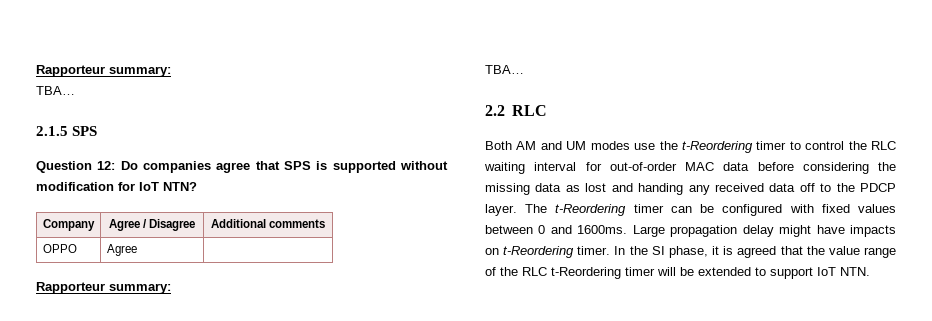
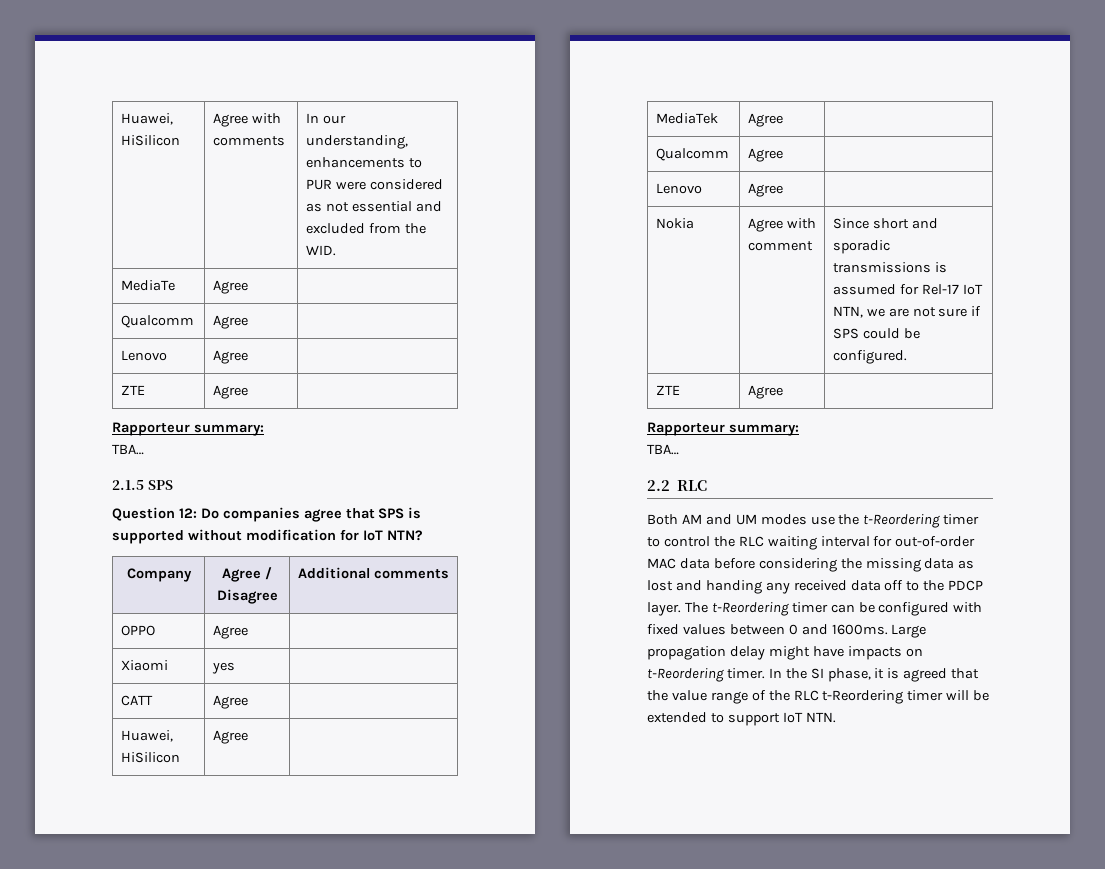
(36, 71) none -> [120,113,173,125] [120,135,180,146] [212,113,281,127] [212,136,285,146] [305,113,346,124] [305,135,408,149] [305,157,422,168] [305,179,443,190] [305,201,442,212] [305,223,426,234] [305,245,336,256] [120,280,175,291] [212,280,248,294] [120,315,194,328] [212,315,248,329] [120,350,167,361] [212,350,248,364] [120,385,145,395] [212,385,248,399] Huawei, HiSilicon | Agree with comments | In our understanding, enhancements to PUR were considered as not essential and excluded from the WID. // MediaTe | Agree | // Qualcomm | Agree | // Lenovo | Agree | // ZTE | Agree | //
(137, 250) none -> [120,660,168,671] [211,662,235,674] [120,695,153,706] [212,695,248,709] [120,730,173,742] [120,752,180,763] [212,730,248,744] [655,113,718,124] [747,113,783,127] [655,148,729,161] [747,148,783,162] [655,183,702,194] [747,183,783,197] [655,218,694,229] [747,218,816,232] [747,241,813,251] [832,218,938,229] [832,240,890,254] [832,262,947,273] [832,284,983,295] [832,306,982,318] [832,328,920,339] [832,350,907,364] [655,385,680,395] [747,385,783,399] // Xiaomi | yes | // CATT | Agree | // Huawei, HiSilicon | Agree | // MediaTek | Agree | // Qualcomm | Agree | // Lenovo | Agree | // Nokia | Agree with comment | Since short and sporadic transmissions is assumed for Rel-17 IoT NTN, we are not sure if SPS could be configured. // ZTE | Agree |

